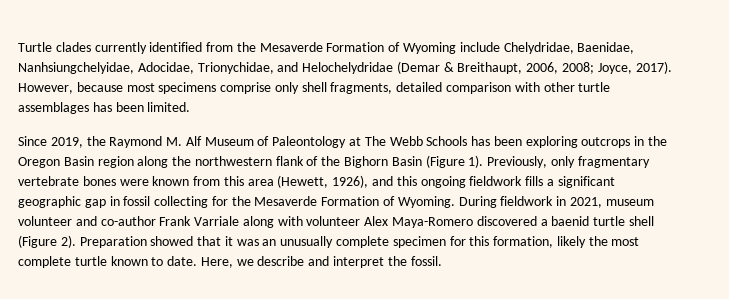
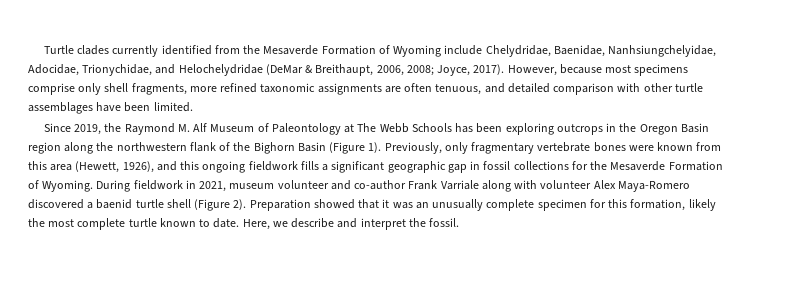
[396,61,440,74] (Demar -> [265,64,303,75] (DeMar
(393, 88) none -> [189,83,505,95] more refined taxonomic assignments are often tenuous, and
[92,102,112,112] has -> [96,102,122,112] have
[154,196,209,208] collecting -> [513,161,569,170] collections

